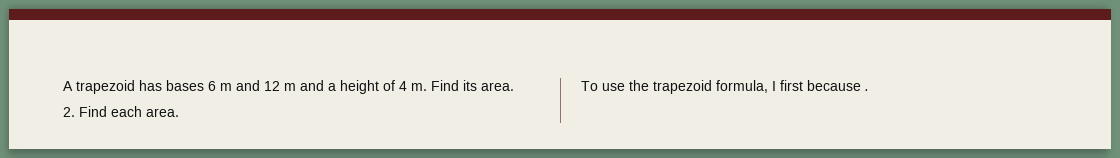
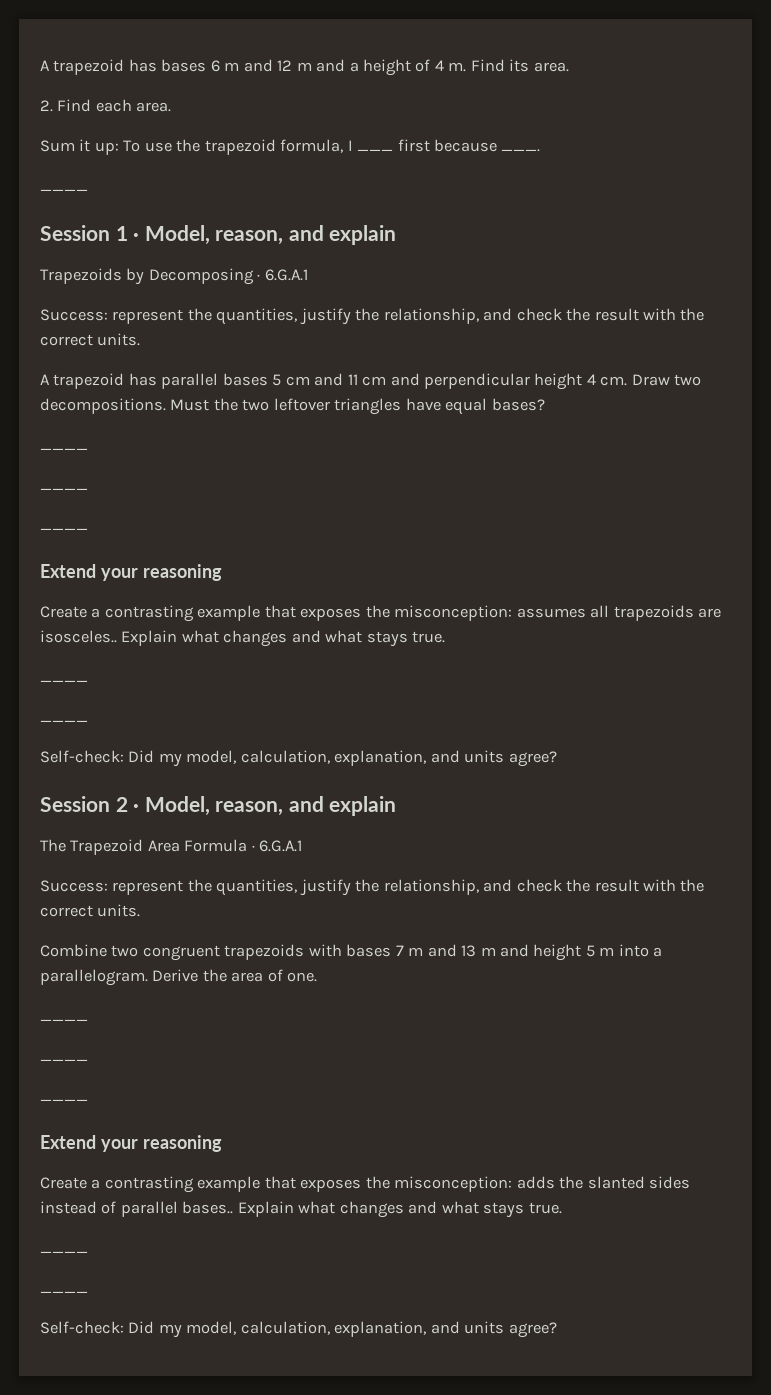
(179, 112) none -> [40,139,119,155] Sum it up:
(776, 86) none -> [357,149,394,151] ___
[865,89,869,91] . -> [501,149,541,152] [40,189,88,191] [40,225,397,245] [40,268,308,285] [40,308,705,325] [40,333,141,346] [40,373,702,390] [40,398,545,415] [40,448,88,450] [40,488,88,490] [40,528,88,530] [40,564,222,581] [40,605,722,622] [40,630,446,647] [40,680,88,682] [40,720,88,722] [40,750,557,767] [40,796,397,816] [40,839,303,855] [40,879,705,896] [40,904,141,917] [40,944,663,961] [40,969,318,986] [40,1019,88,1021] [40,1059,88,1061] [40,1099,88,1101] [40,1135,222,1152] [40,1176,691,1193] [40,1201,562,1218] [40,1251,88,1253] [40,1291,88,1293] [40,1321,557,1338] ___. // ____ // Session 1 · Model, reason, and explain // Trapezoids by Decomposing · 6.G.A.1 // Success: represent the quantities, justify the relationship, and check the result with the correct units. // A trapezoid has parallel bases 5 cm and 11 cm and perpendicular height 4 cm. Draw two decompositions. Must the two leftover triangles have equal bases? // ____ // ____ // ____ // Extend your reasoning // Create a contrasting example that exposes the misconception: assumes all trapezoids are isosceles.. Explain what changes and what stays true. // ____ // ____ // Self-check: Did my model, calculation, explanation, and units agree? // Session 2 · Model, reason, and explain // The Trapezoid Area Formula · 6.G.A.1 // Success: represent the quantities, justify the relationship, and check the result with the correct units. // Combine two congruent trapezoids with bases 7 m and 13 m and height 5 m into a parallelogram. Derive the area of one. // ____ // ____ // ____ // Extend your reasoning // Create a contrasting example that exposes the misconception: adds the slanted sides instead of parallel bases.. Explain what changes and what stays true. // ____ // ____ // Self-check: Did my model, calculation, explanation, and units agree?

